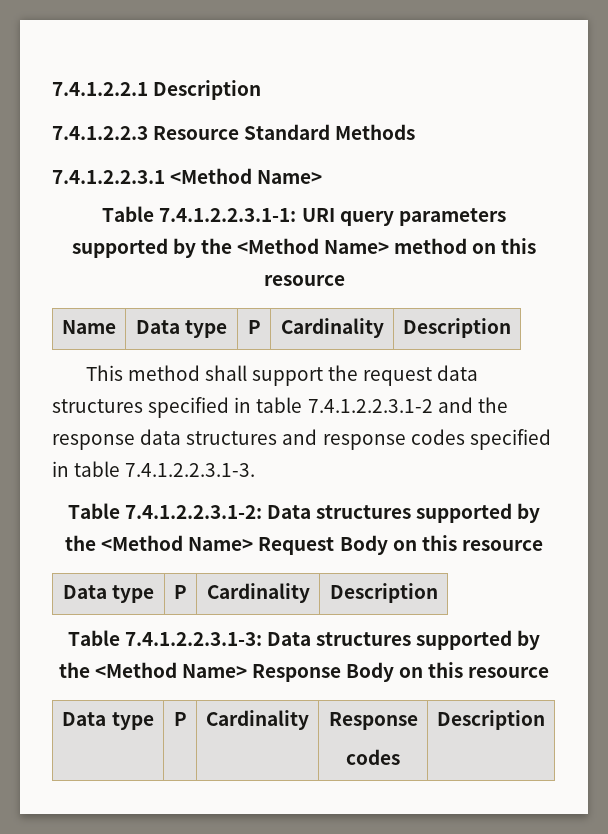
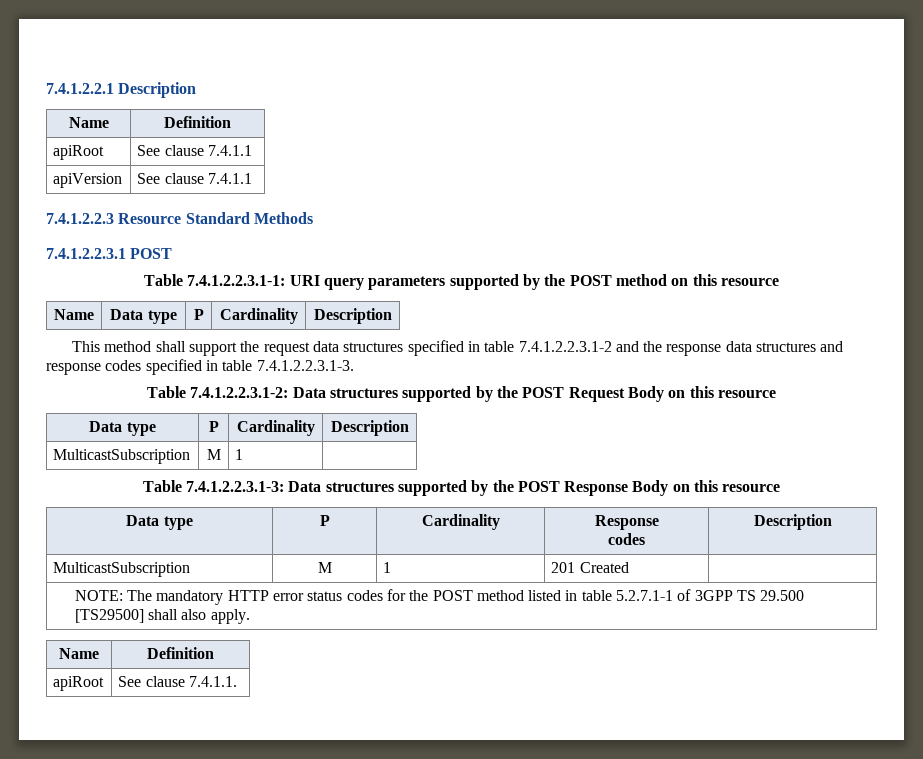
(262, 90) none -> [68,117,109,128] [164,116,231,128] [53,145,105,160] [137,145,253,156] [53,173,123,188] [137,173,253,184] // Name | Definition // apiRoot | See clause 7.4.1.1 // apiVersion | See clause 7.4.1.1
[170,168,323,184] <Method Name> -> [130,248,173,259] POST
[236,238,390,254] <Method Name> -> [569,275,612,286] POST
[101,535,254,551] <Method Name> -> [522,387,565,398] POST
(438, 593) none -> [53,449,191,464] [206,449,221,460] [235,449,244,460] // MulticastSubscription | M | 1 |
[94,662,247,678] <Method Name> -> [517,481,560,492] POST
(545, 720) none -> [53,562,191,577] [317,562,332,573] [383,562,392,573] [551,562,629,573] [74,589,805,605] [74,609,250,624] [59,648,99,659] [147,647,214,659] [53,676,105,691] [118,676,238,687] // MulticastSubscription | M | 1 | 201 Created | // NOTE: The mandatory HTTP error status codes for the POST method listed in table 5.2.7.1-1 of 3GPP TS 29.500 [TS29500] shall also apply. // Name | Definition // apiRoot | See clause 7.4.1.1.

